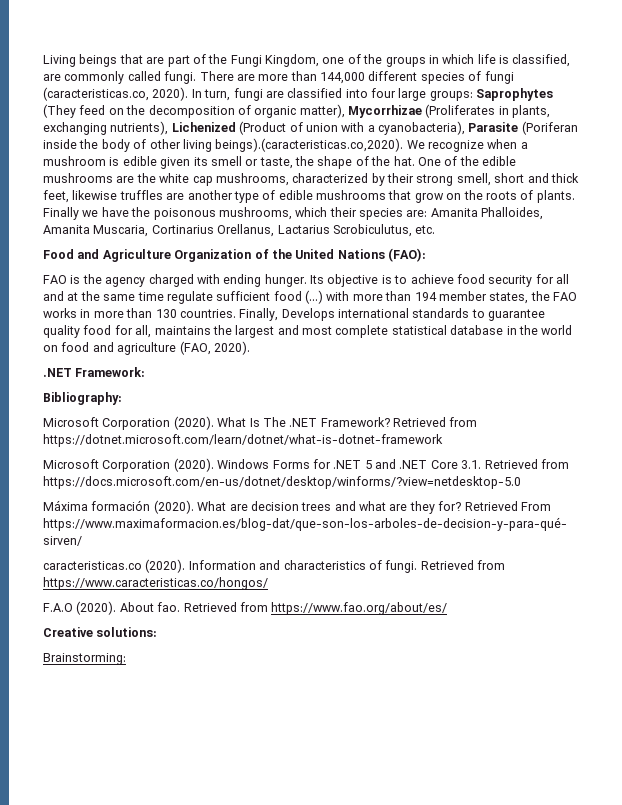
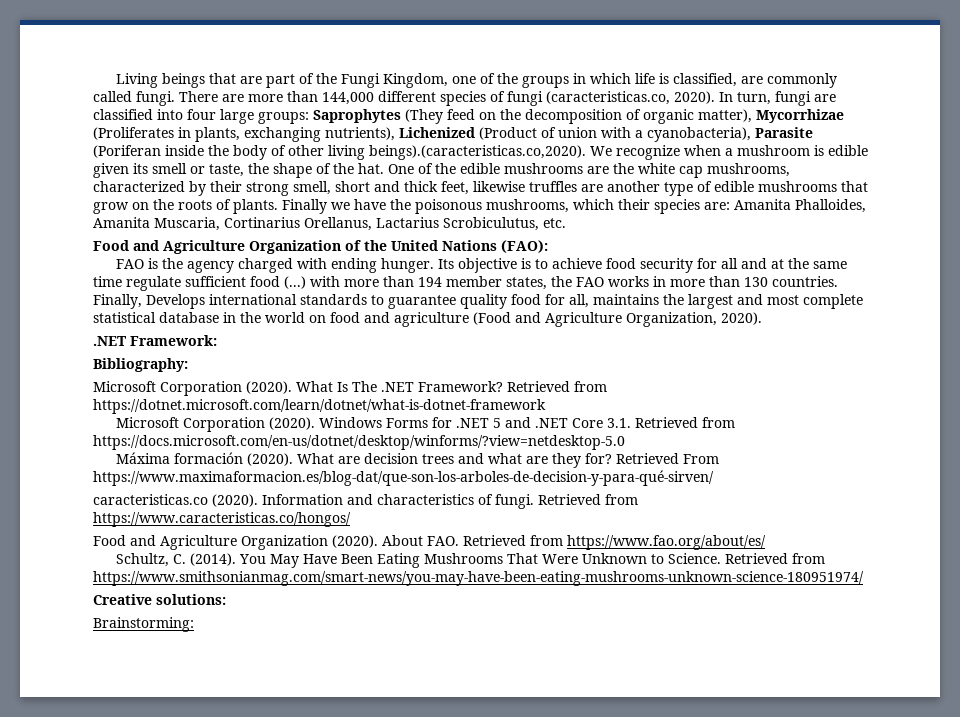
[179,341,211,355] (FAO, -> [473,312,717,327] (Food and Agriculture Organization,
[43,603,73,612] F.A.O -> [93,535,328,550] Food and Agriculture Organization
[157,602,181,612] fao. -> [427,536,459,546] FAO.
(448, 608) none -> [115,553,825,568] [93,571,864,586] // Schultz, C. (2014). You May Have Been Eating Mushrooms That Were Unknown to Science. Retrieved from https://www.smithsonianmag.com/smart-news/you-may-have-been-eating-mushrooms-unknown-science-180951974/

